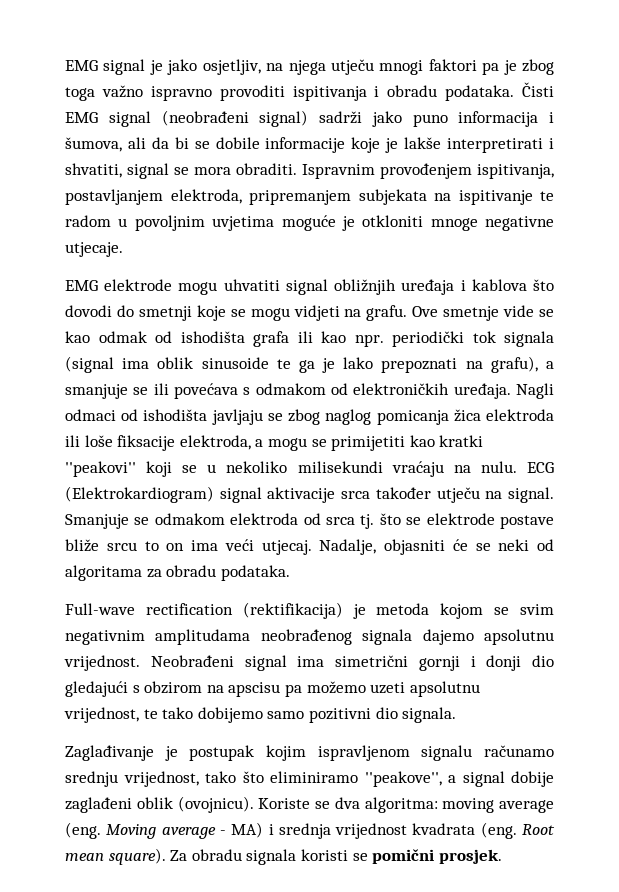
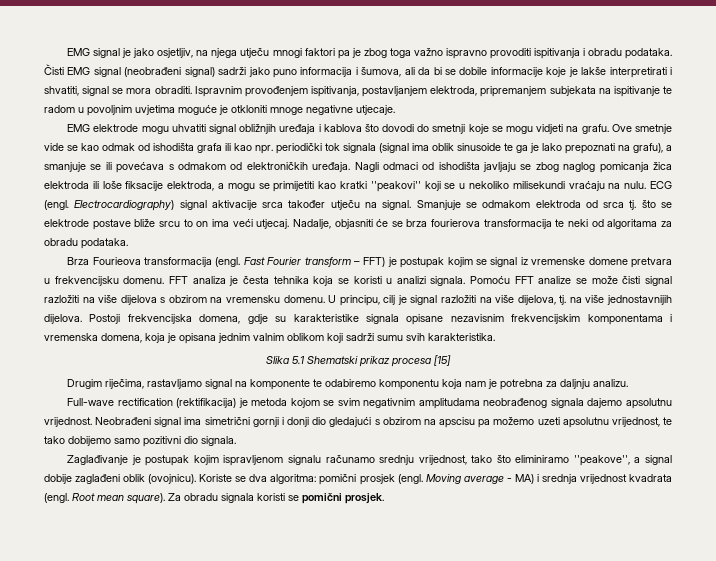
[65,486,214,503] (Elektrokardiogram) -> [44,200,175,211] (engl. Electrocardiography)
(491, 547) none -> [406,219,565,229] brza fourierova transformacija te
(290, 573) none -> [67,257,672,268] [44,276,672,286] [44,295,672,306] [44,314,672,325] [44,333,495,344] [266,355,451,367] [67,379,629,390] // Brza Fourieova transformacija (engl. Fast Fourier transform – FFT) je postupak kojim se signal iz vremenske domene pretvara u frekvencijsku domenu. FFT analiza je česta tehnika koja se koristi u analizi signala. Pomoću FFT analize se može čisti signal razložiti na više dijelova s obzirom na vremensku domenu. U principu, cilj je signal razložiti na više dijelova, tj. na više jednostavnijih dijelova. Postoji frekvencijska domena, gdje su karakteristike signala opisane nezavisnim frekvencijskim komponentama i vremenska domena, koja je opisana jednim valnim oblikom koji sadrži sumu svih karakteristika. // Slika 5.1 Shematski prikaz procesa [15] // Drugim riječima, rastavljamo signal na komponente te odabiremo komponentu koja nam je potrebna za daljnju analizu.
[442,798,554,813] [65,822,101,839] moving average (eng. -> [319,474,423,485] pomični prosjek (engl.
[480,822,517,839] (eng. -> [44,493,69,503] (engl.

